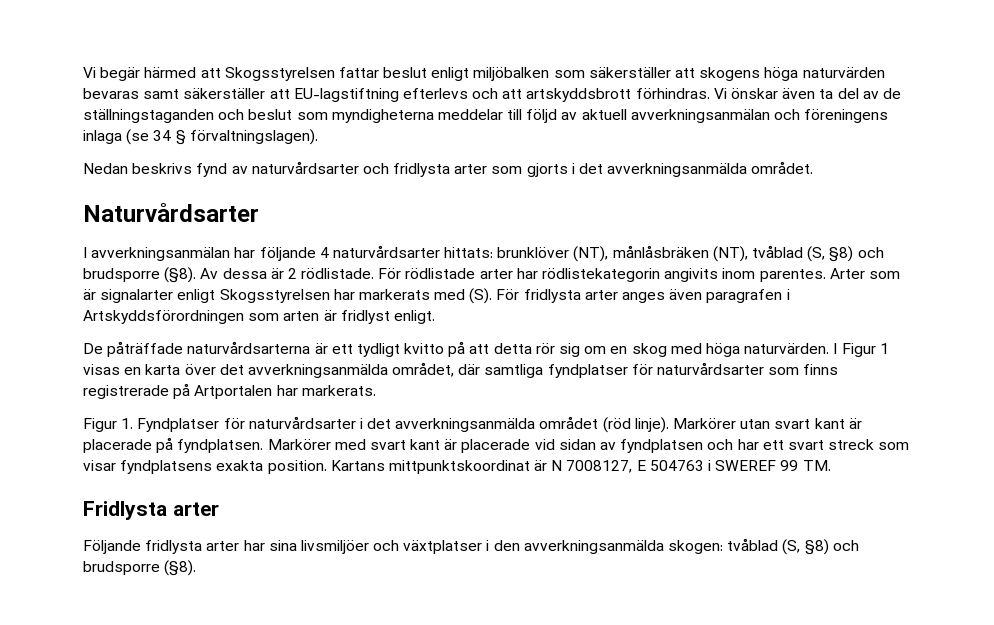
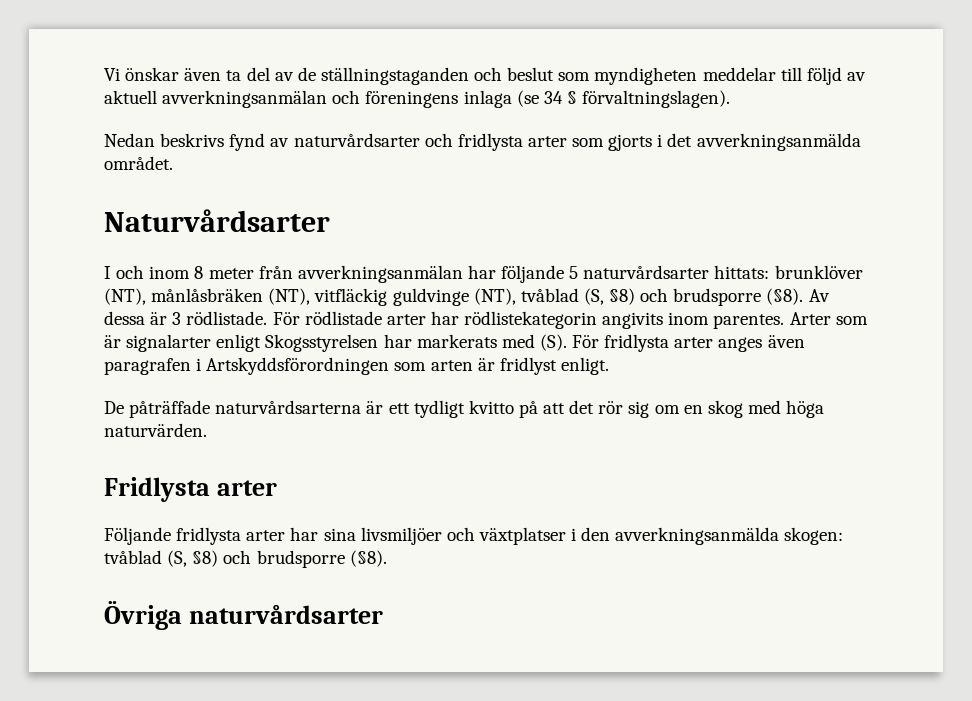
[83,67,885,81] [83,88,727,102] Vi begär härmed att Skogsstyrelsen fattar beslut enligt miljöbalken som säkerställer att skogens höga naturvärden bevaras samt säkerställer att EU-lagstiftning efterlevs och att artskyddsbrott förhindras. Vi -> [104,68,120,81] Vi
[331,109,434,123] myndigheterna -> [594,67,698,85] myndigheten
(87, 252) none -> [116,265,293,279] och inom 8 meter från
[319,247,329,258] 4 -> [569,266,579,279] 5
(748, 254) none -> [314,288,516,306] vitfläckig guldvinge (NT),
[287,268,297,279] 2 -> [172,312,182,325] 3
[493,343,532,354] detta -> [569,400,595,414] det
[833,343,889,357] [83,362,839,378] [83,383,376,399] [83,416,862,433] [83,437,910,453] [83,460,831,474] I Figur 1 visas en karta över det avverkningsanmälda området, där samtliga fyndplatser för naturvårdsarter som finns registrerade på Artportalen har markerats. // Figur 1. Fyndplatser för naturvårdsarter i det avverkningsanmälda området (röd linje). Markörer utan svart kant är placerade på fyndplatsen. Markörer med svart kant är placerade vid sidan av fyndplatsen och har ett svart streck som visar fyndplatsens exakta position. Kartans mittpunktskoordinat är N 7008127, E 504763 i SWEREF 99 TM. -> (207, 430) none
(197, 568) none -> [104,601,383,630] // Övriga naturvårdsarter

